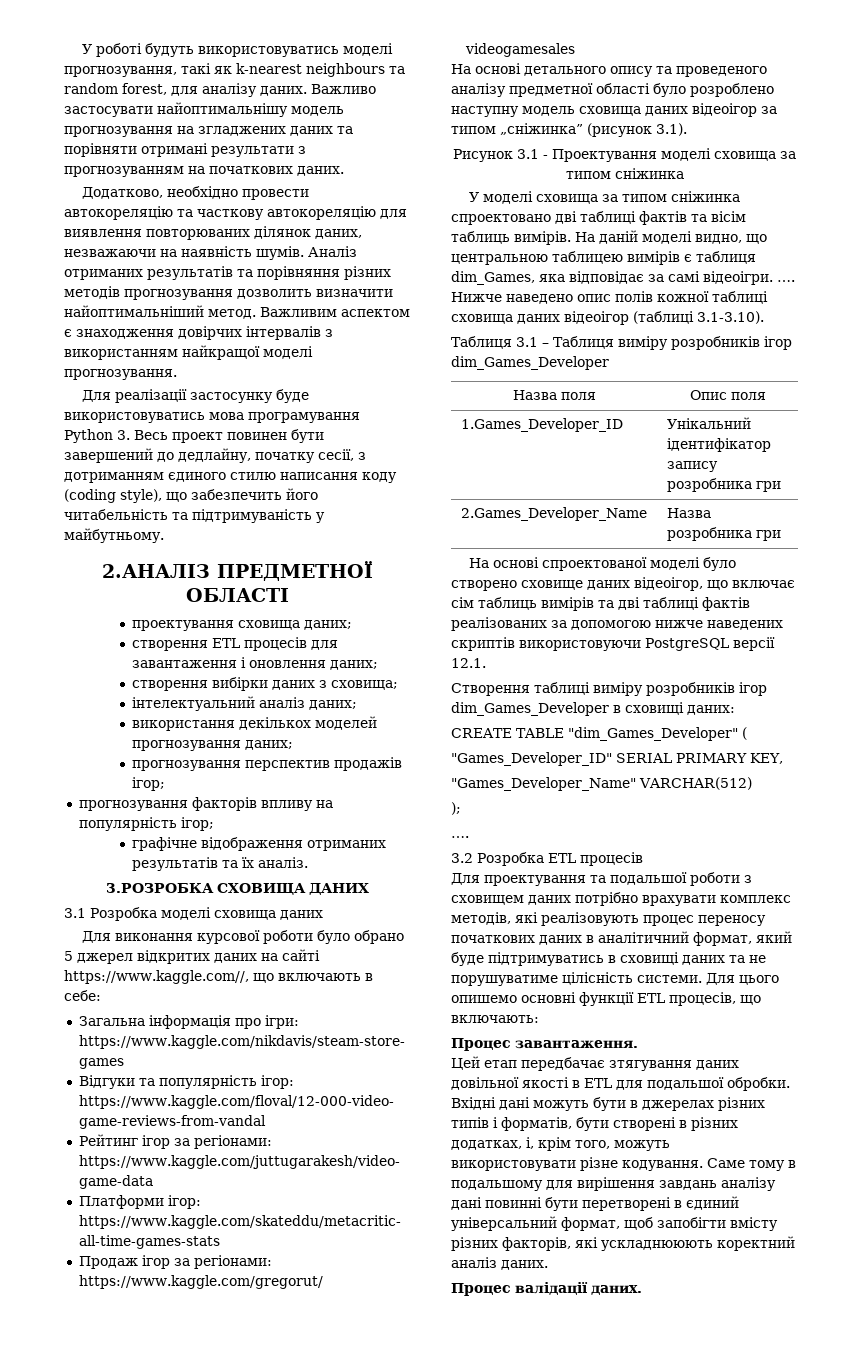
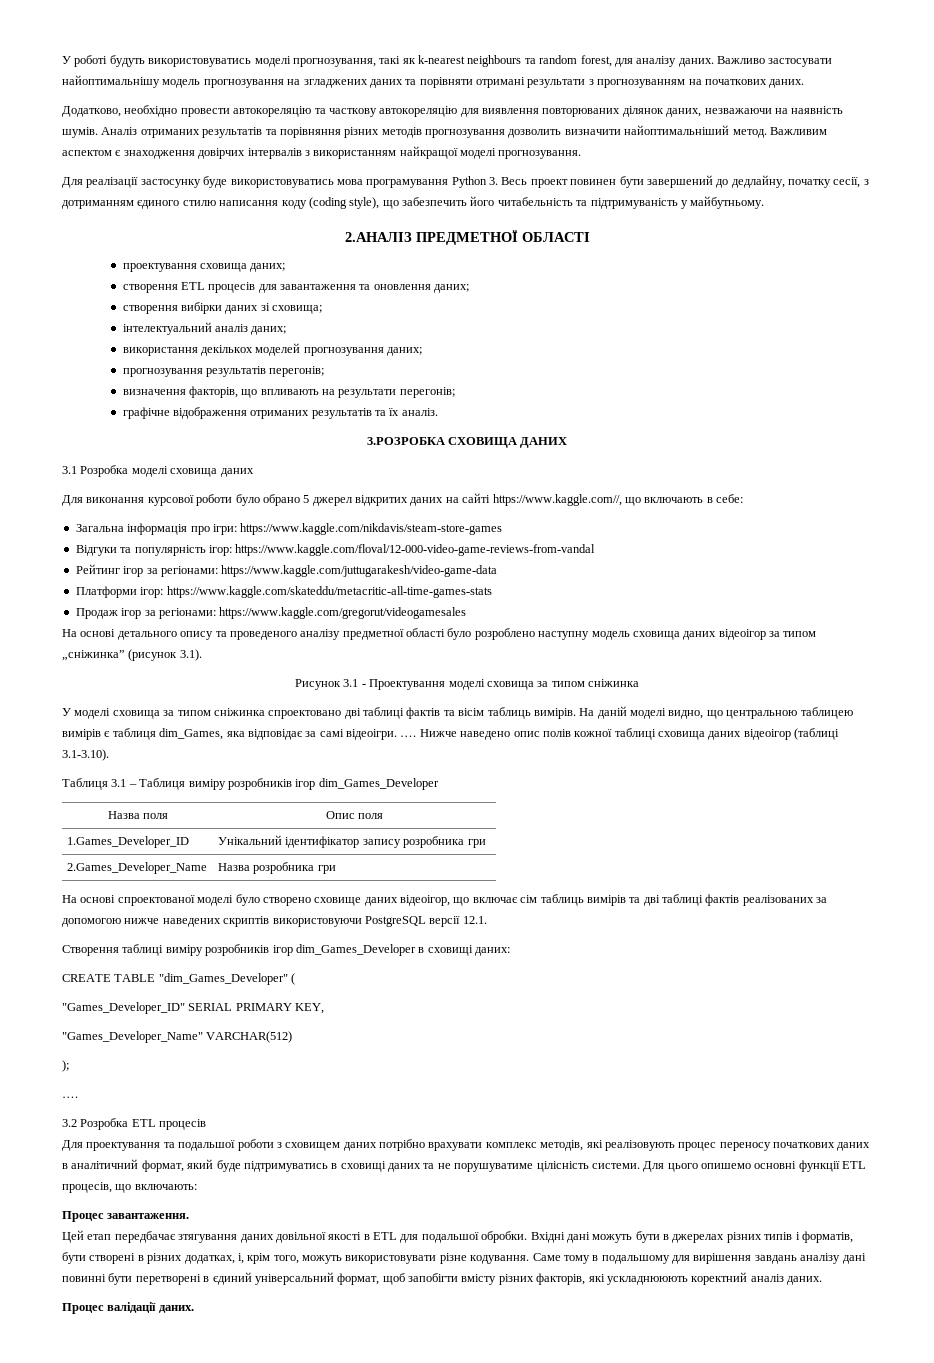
[241,657,247,668] і -> [359,284,371,290] та
[319,680,328,688] з -> [260,303,270,311] зі
[245,757,403,771] [132,777,166,791] [78,797,333,811] [78,817,214,831] перспектив продажів ігор; // прогнозування факторів впливу на популярність ігор; -> [205,366,325,377] [122,386,455,398] результатів перегонів; // визначення факторів, що впливають на результати перегонів;

